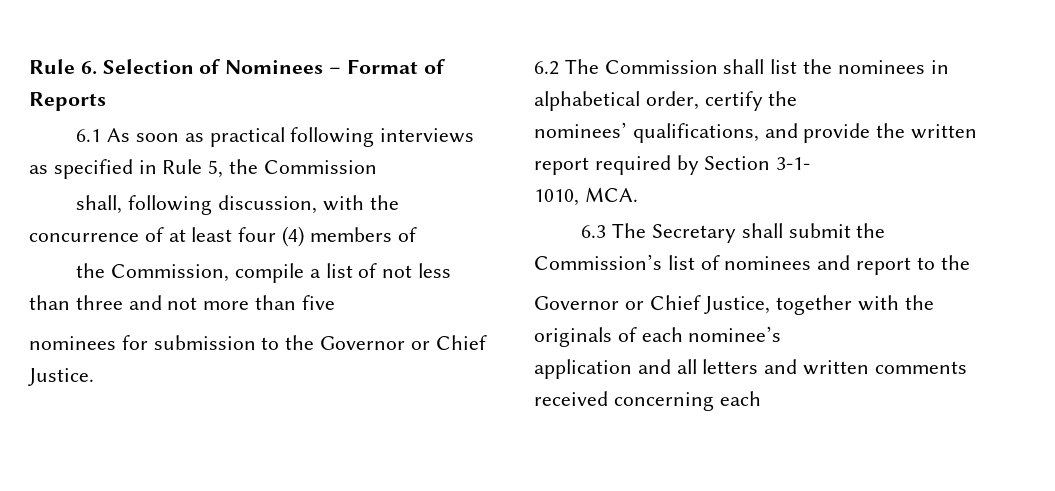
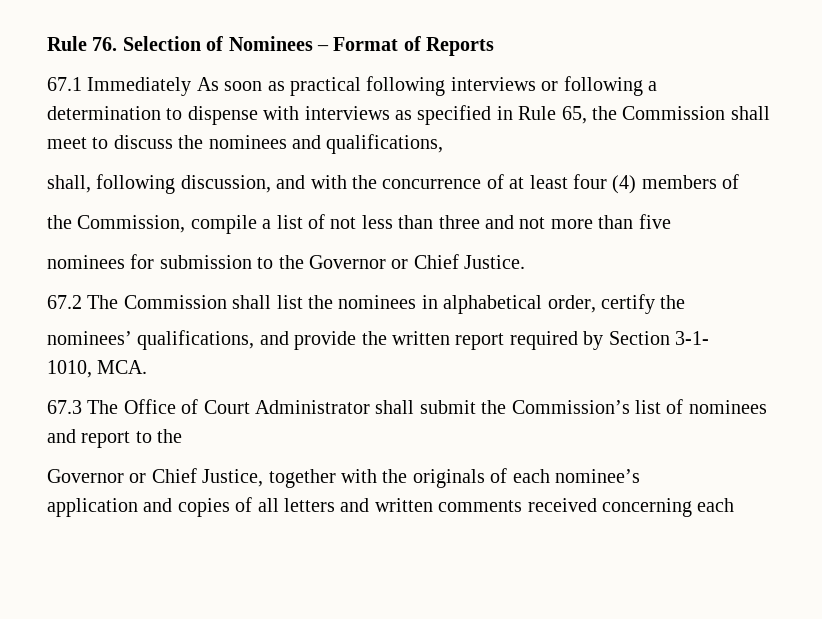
[29,59,97,75] Rule 6. -> [47,36,118,51] Rule 76.
[76,129,102,142] 6.1 -> [47,77,192,96] 67.1 Immediately
(475, 135) none -> [541,76,657,96] [47,106,390,125] or following a determination to dispense with interviews
[208,160,224,178] 5, -> [561,106,587,124] 65,
(377, 167) none -> [730,106,770,120] [47,134,444,154] shall meet to discuss the nominees and qualifications,
(317, 204) none -> [276,175,306,189] and
[534,61,559,75] 6.2 -> [47,295,82,309] 67.2
[581,223,736,243] 6.3 The Secretary -> [47,399,370,414] 67.3 The Office of Court Administrator
(671, 366) none -> [177,497,253,517] copies of

